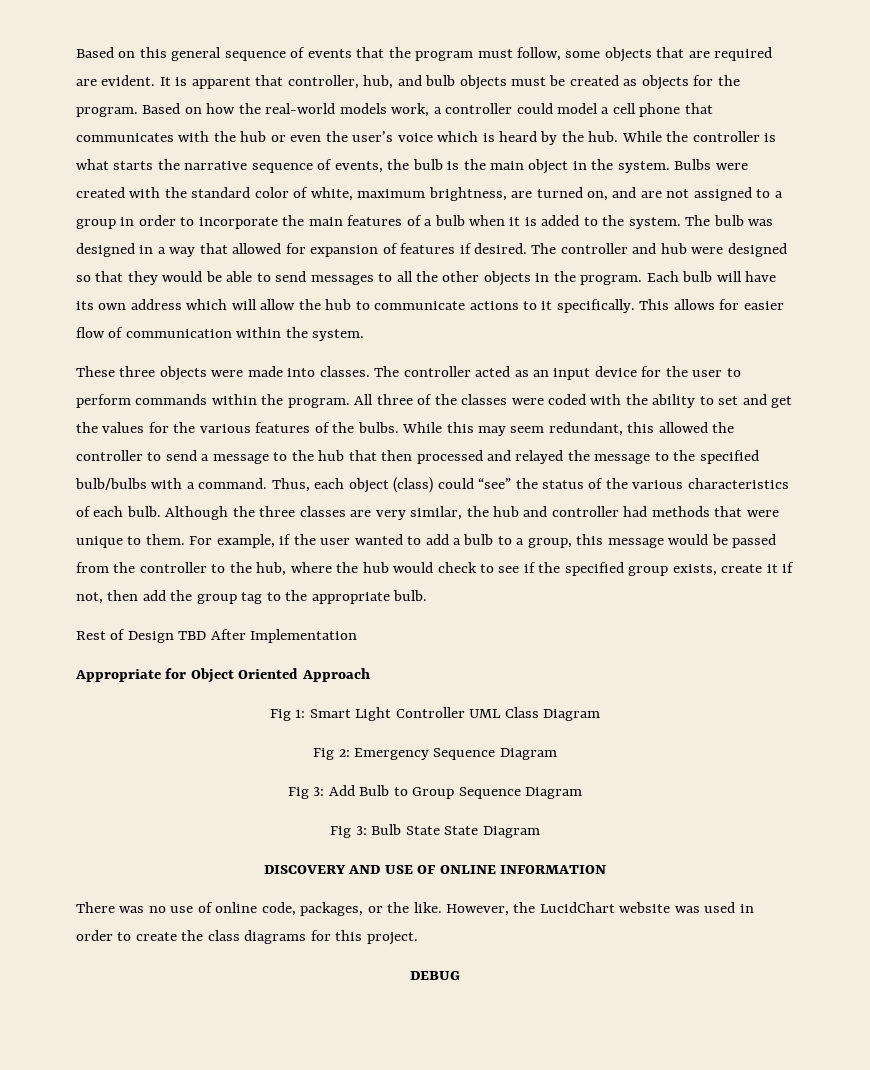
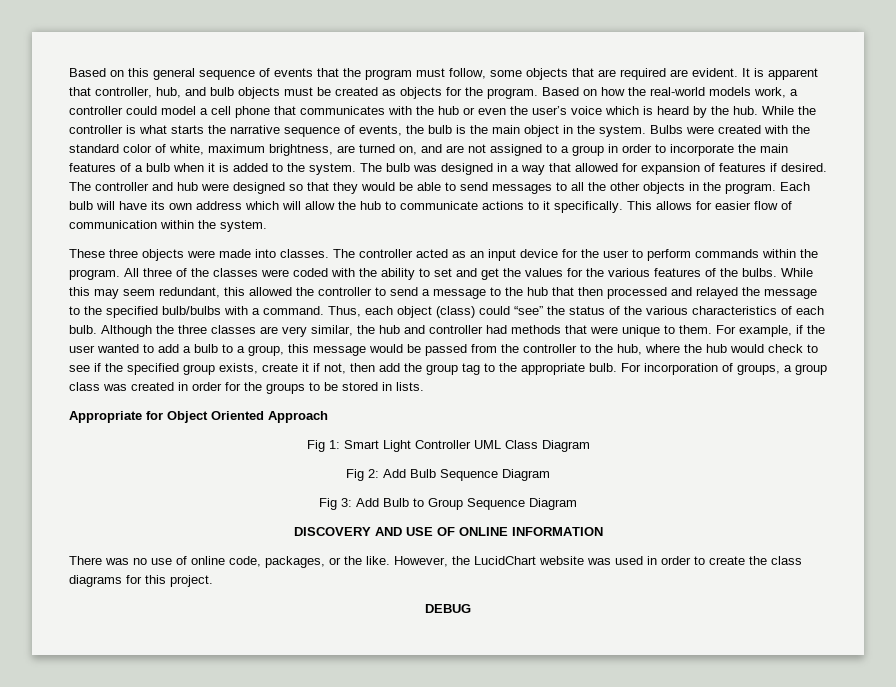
[76,629,358,643] // Rest of Design TBD After Implementation -> [621,363,827,375] [69,382,424,394] For incorporation of groups, a group class was created in order for the groups to be stored in lists.
[354,748,429,760] Emergency -> [383,469,436,478] Add Bulb
[330,824,540,838] // Fig 3: Bulb State State Diagram -> (577, 504) none

